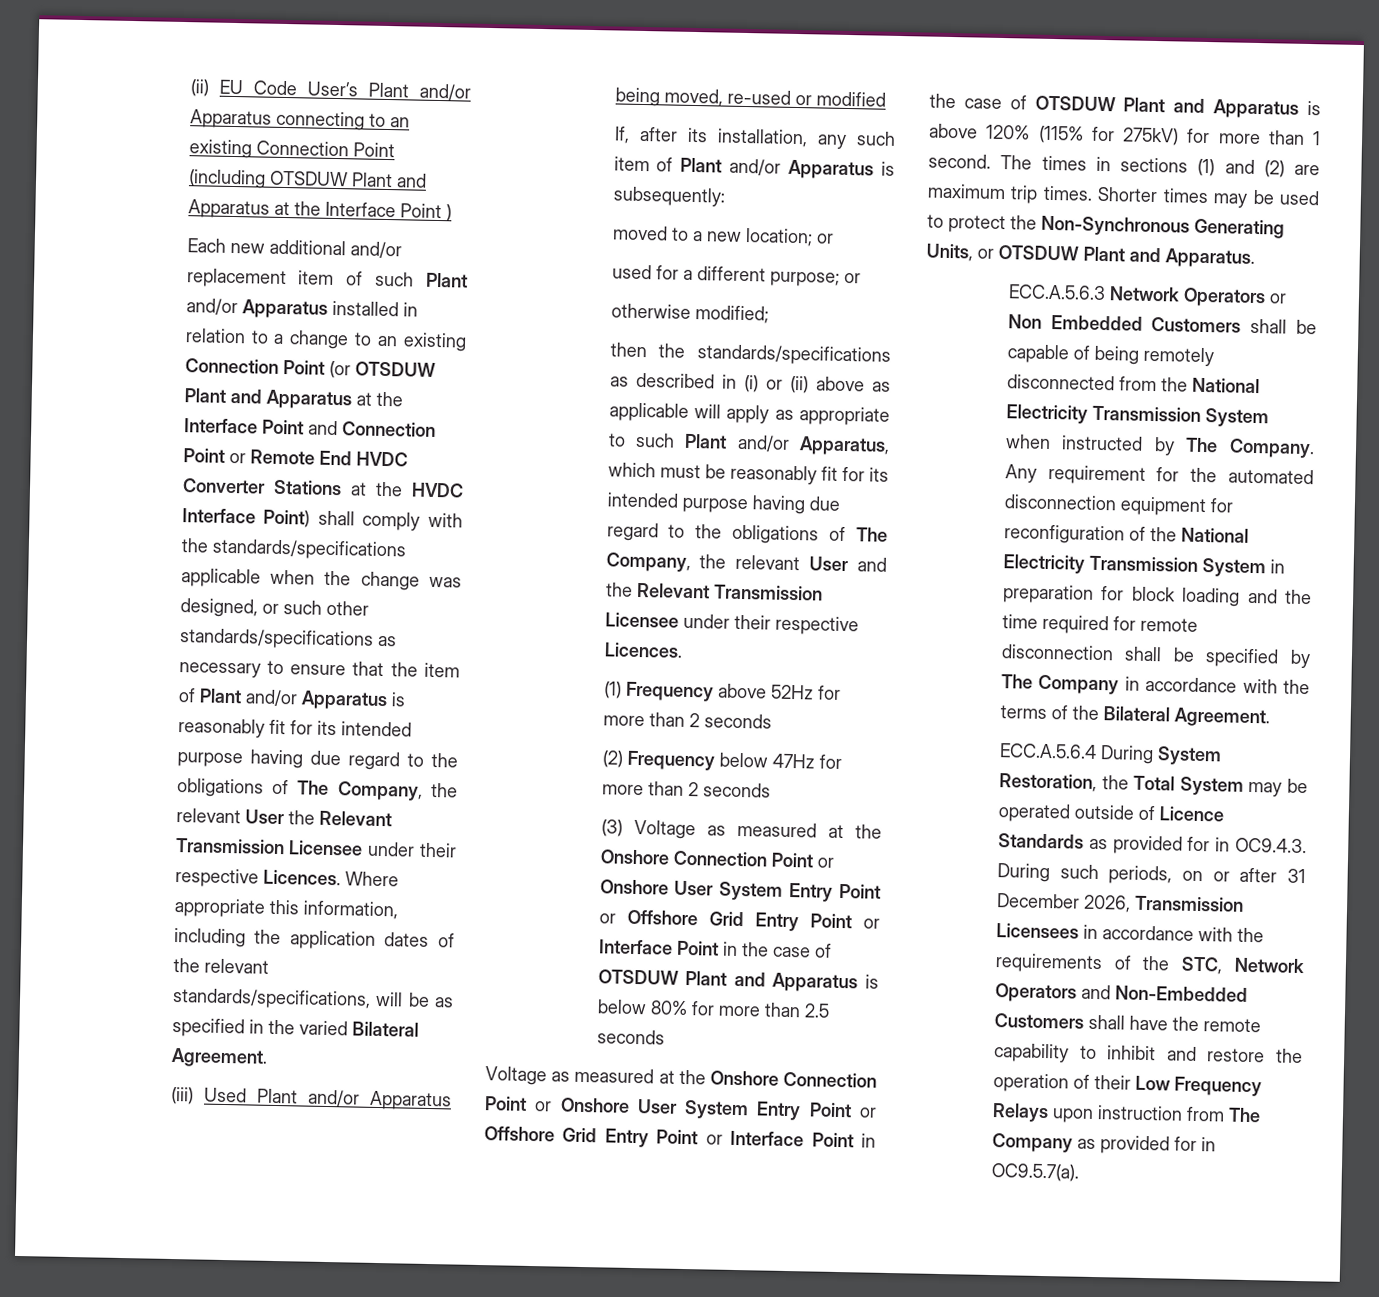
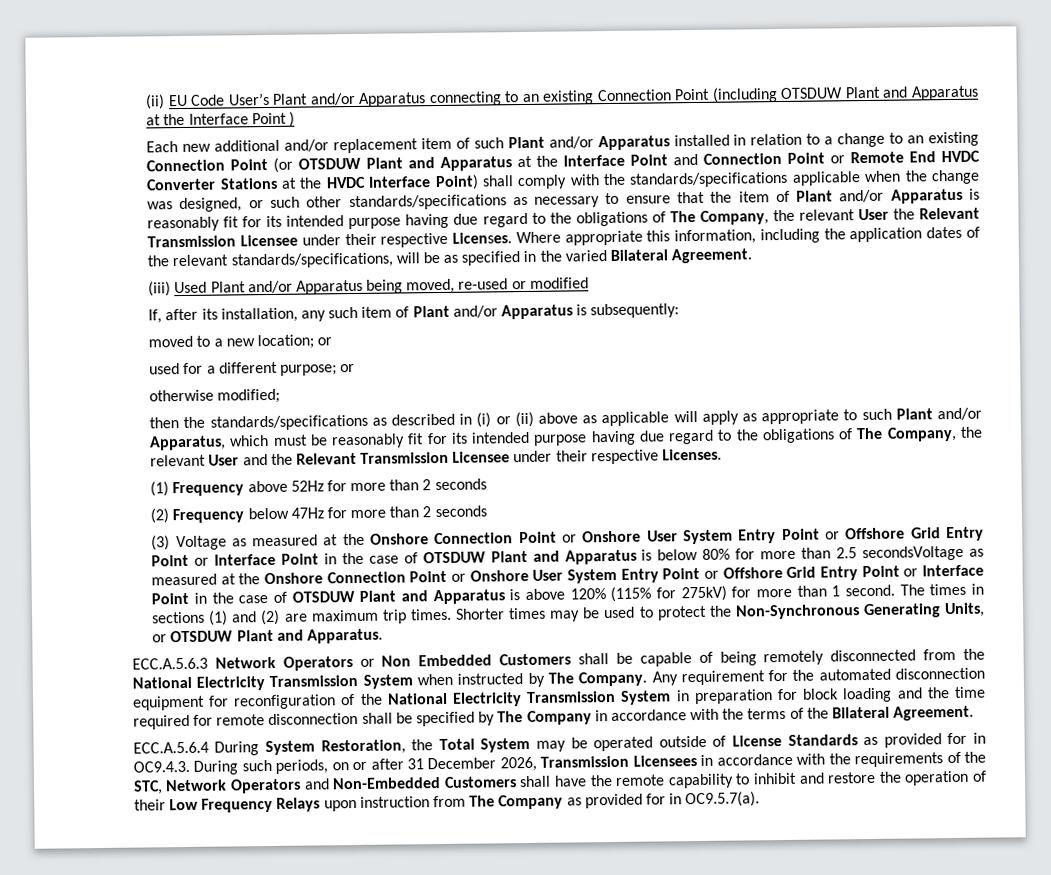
[262,869,341,886] Licences. -> [452,232,513,244] Licenses.
[603,642,683,658] Licences. -> [662,448,723,461] Licenses.
[596,1029,665,1045] [485,1066,547,1086] seconds // Voltage -> [862,545,965,562] secondsVoltage
[1158,806,1224,822] Licence -> [732,735,783,747] License

